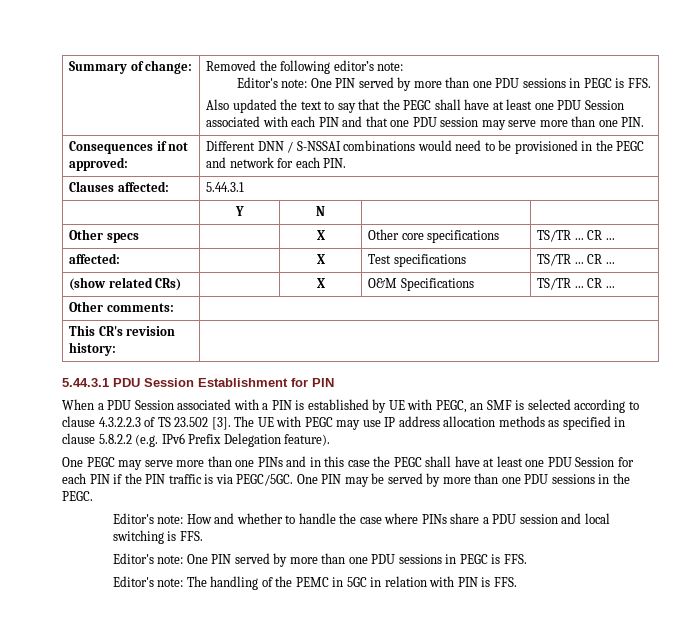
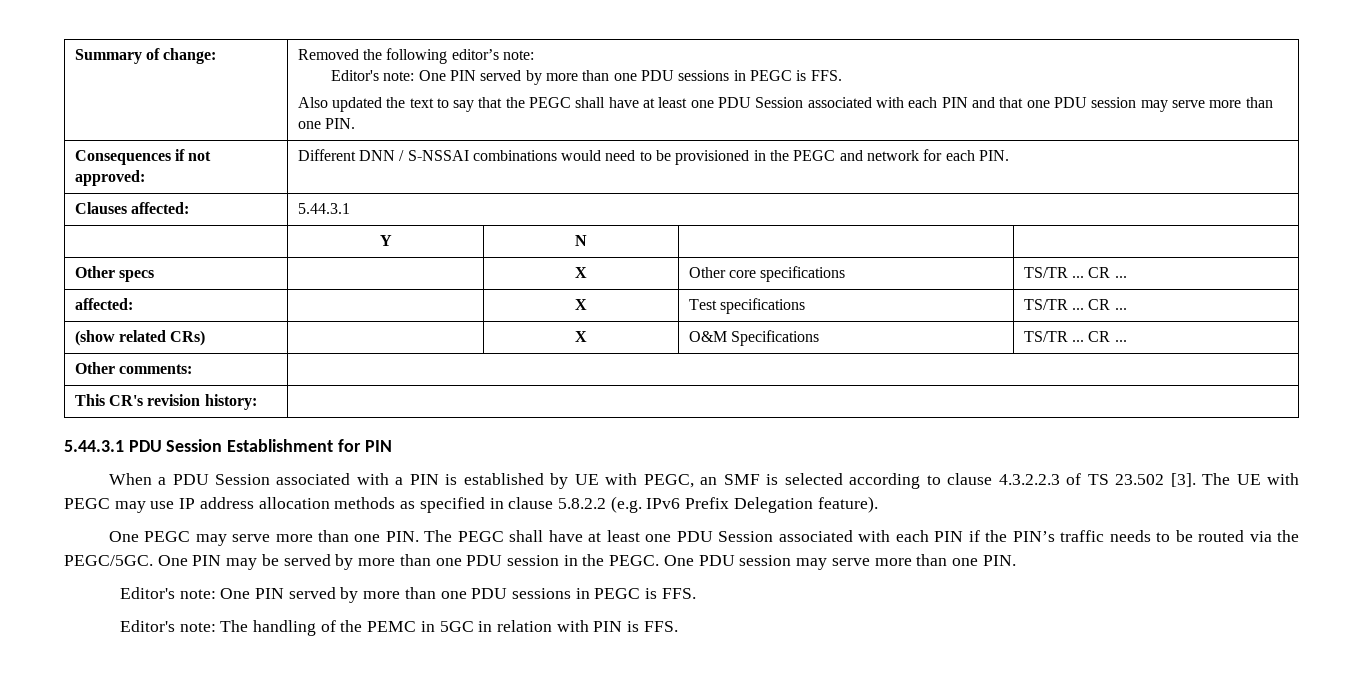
[257,456,634,467] PINs and in this case the PEGC shall have at least one PDU Session for -> [385,530,891,542] PIN. The PEGC shall have at least one PDU Session associated with
[145,474,233,484] PIN traffic is via -> [1012,530,1299,542] PIN’s traffic needs to be routed via the
[551,474,595,484] sessions -> [506,555,559,566] session
[112,513,610,524] [112,530,203,544] // Editor's note: How and whether to handle the case where PINs share a PDU session and local switching is FFS. -> [663,554,1016,570] One PDU session may serve more than one PIN.

